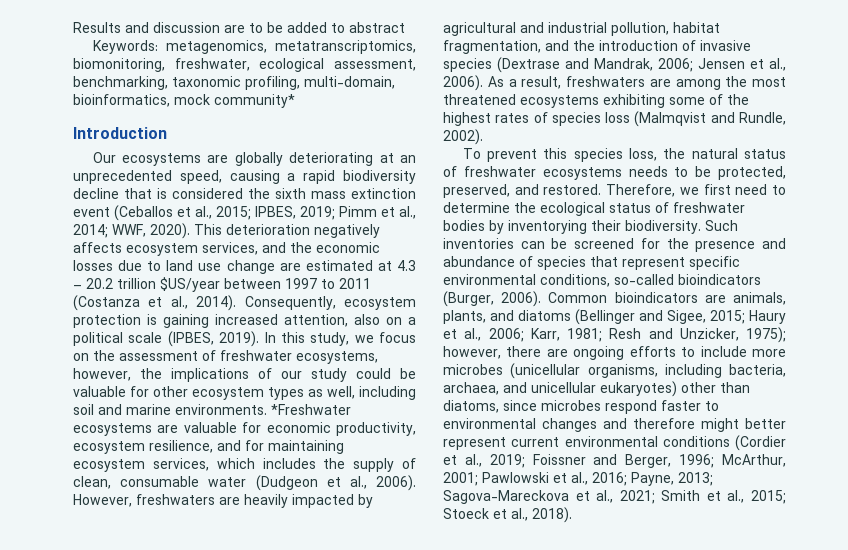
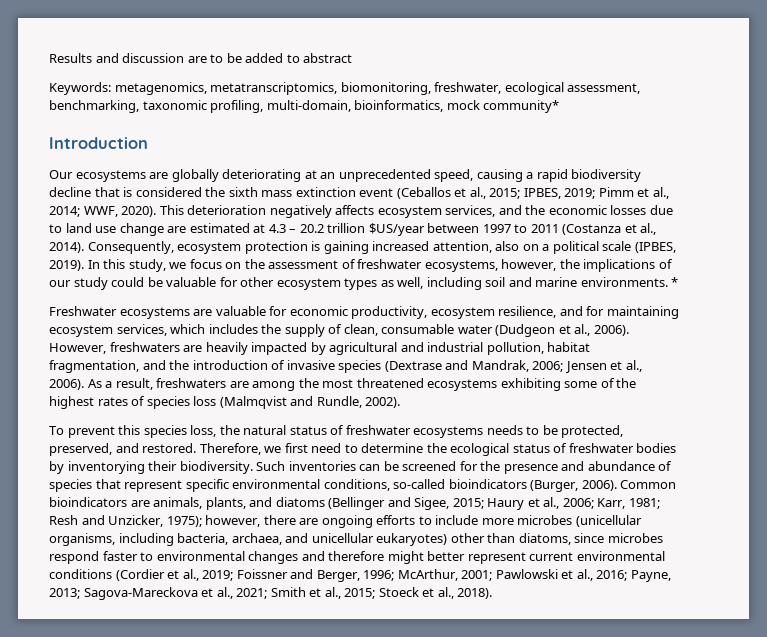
[271,404,351,415] *Freshwater -> [671,277,679,287] [49,306,117,316] * // Freshwater

